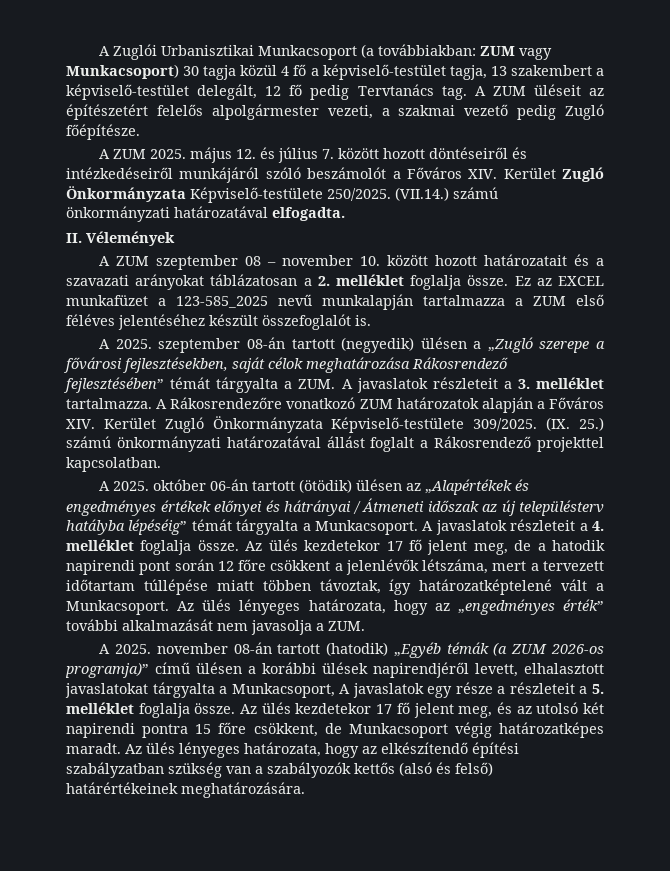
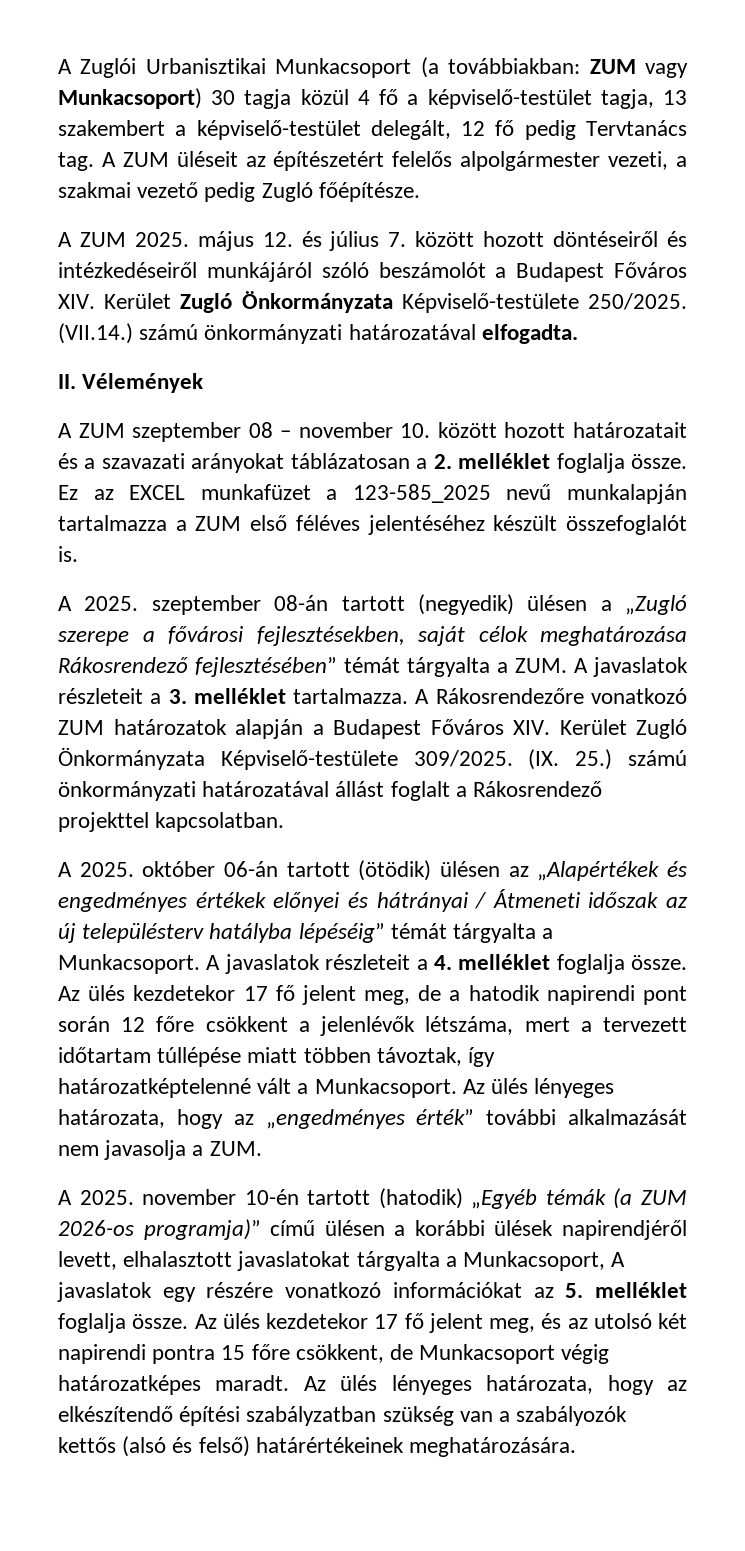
(401, 175) none -> [516,262,605,282] Budapest
(545, 405) none -> [333,719,421,739] Budapest
[419,579,553,595] határozatképtelené -> [58,1078,251,1098] határozatképtelenné
[233,642,272,654] 08-án -> [244,1189,299,1205] 10-én
[455,682,588,694] része a részleteit a -> [206,1282,554,1298] részére vonatkozó információkat az

